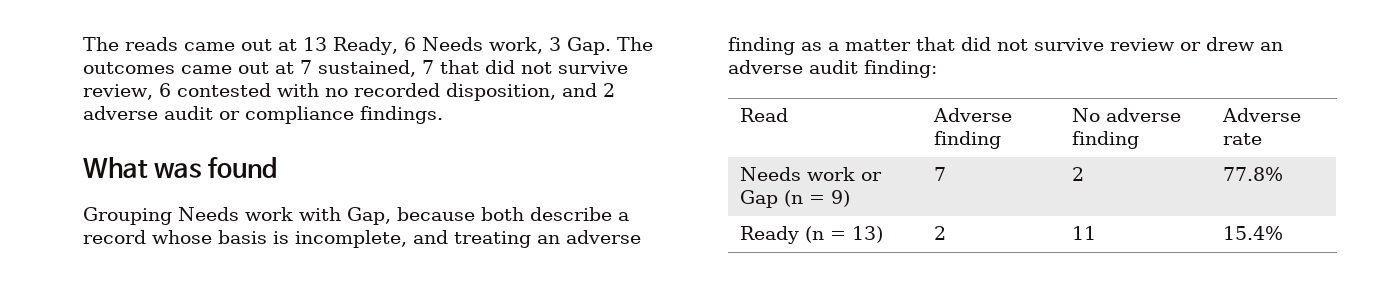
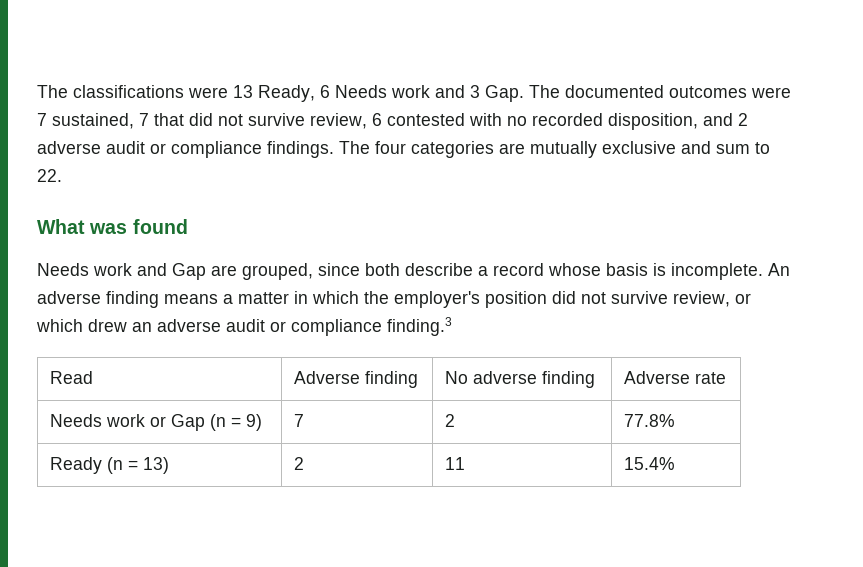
[83,37,297,51] The reads came out at -> [37,85,228,98] The classifications were
[488,37,543,54] work, -> [391,85,465,98] work and
[83,62,294,74] outcomes came out at -> [565,85,791,98] documented outcomes were
(443, 115) none -> [339,141,770,158] [37,169,62,182] The four categories are mutually exclusive and sum to 22.
[83,207,475,225] Grouping Needs work with Gap, because -> [37,263,360,280] Needs work and Gap are grouped, since
[295,230,641,248] [728,37,822,55] incomplete, and treating an adverse finding as -> [671,263,790,280] [37,291,218,308] incomplete. An adverse finding means
[916,37,1201,51] that did not survive review or -> [294,291,751,308] [36,319,83,332] in which the employer's position did not survive review, or which
[864,60,937,78] finding: -> [270,317,452,336] or compliance finding.3

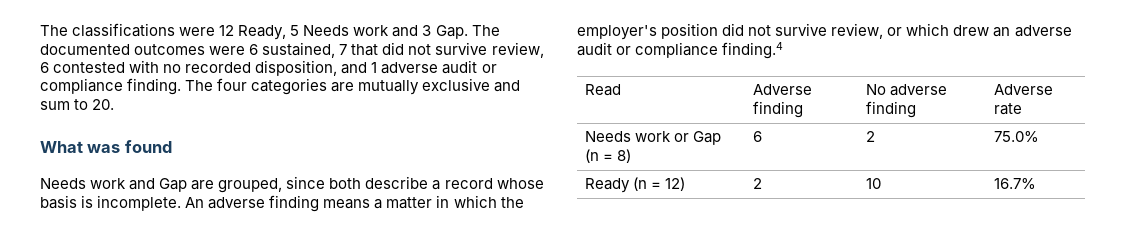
[233,85,330,102] 13 Ready, 6 -> [219,25,300,40] 12 Ready, 5
[37,113,47,126] 7 -> [249,44,259,55] 6
[738,113,748,126] [37,141,334,158] 2 adverse audit or compliance findings. -> [371,60,497,74] [40,78,182,95] 1 adverse audit or compliance finding.
[37,169,62,182] 22. -> [92,99,115,110] 20.
[387,317,452,336] finding.3 -> [722,42,784,59] finding.4
[245,414,262,431] [293,414,304,427] [444,414,455,427] [623,414,675,427] 9) | 7 | 2 | 77.8% -> [616,149,631,163] [752,131,762,142] [865,131,875,142] [993,131,1039,142] 8) | 6 | 2 | 75.0%
[142,457,169,474] [293,457,304,470] [444,457,465,470] [623,457,675,470] 13) | 2 | 11 | 15.4% -> [664,177,685,191] [752,178,762,189] [865,178,881,189] [993,178,1036,189] 12) | 2 | 10 | 16.7%

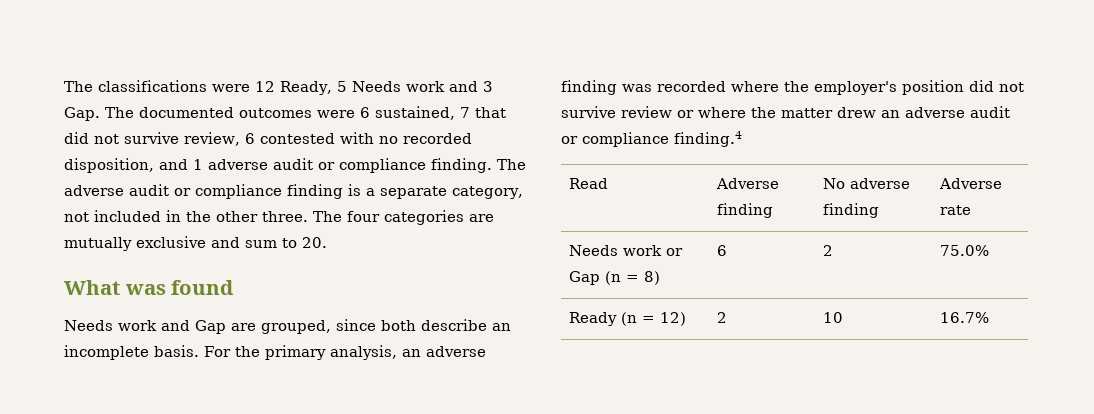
(214, 85) none -> [64,184,523,199] [64,210,342,222] adverse audit or compliance finding is a separate category, not included in the other three. The
[432,178,544,190] [40,195,497,212] a record whose basis is incomplete. An adverse finding means a matter in which -> [492,323,511,331] [64,345,486,360] [561,80,779,95] an incomplete basis. For the primary analysis, an adverse finding was recorded where
[831,23,950,39] review, or which -> [621,106,833,118] review or where the matter

